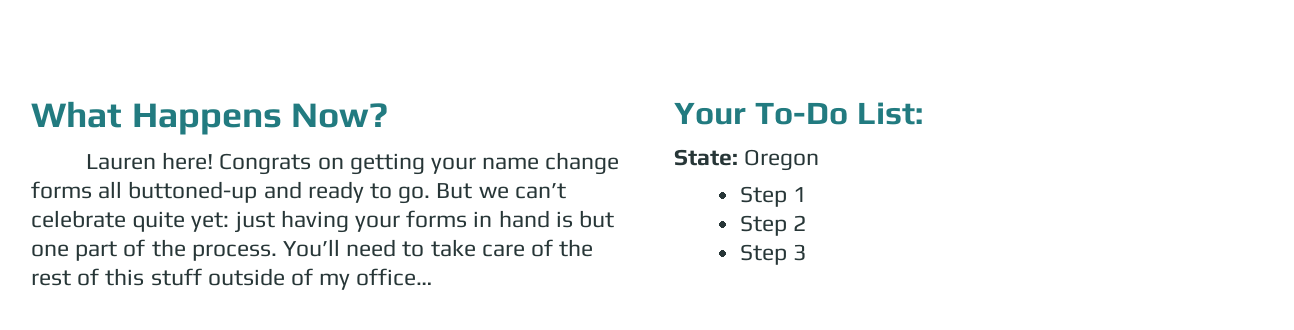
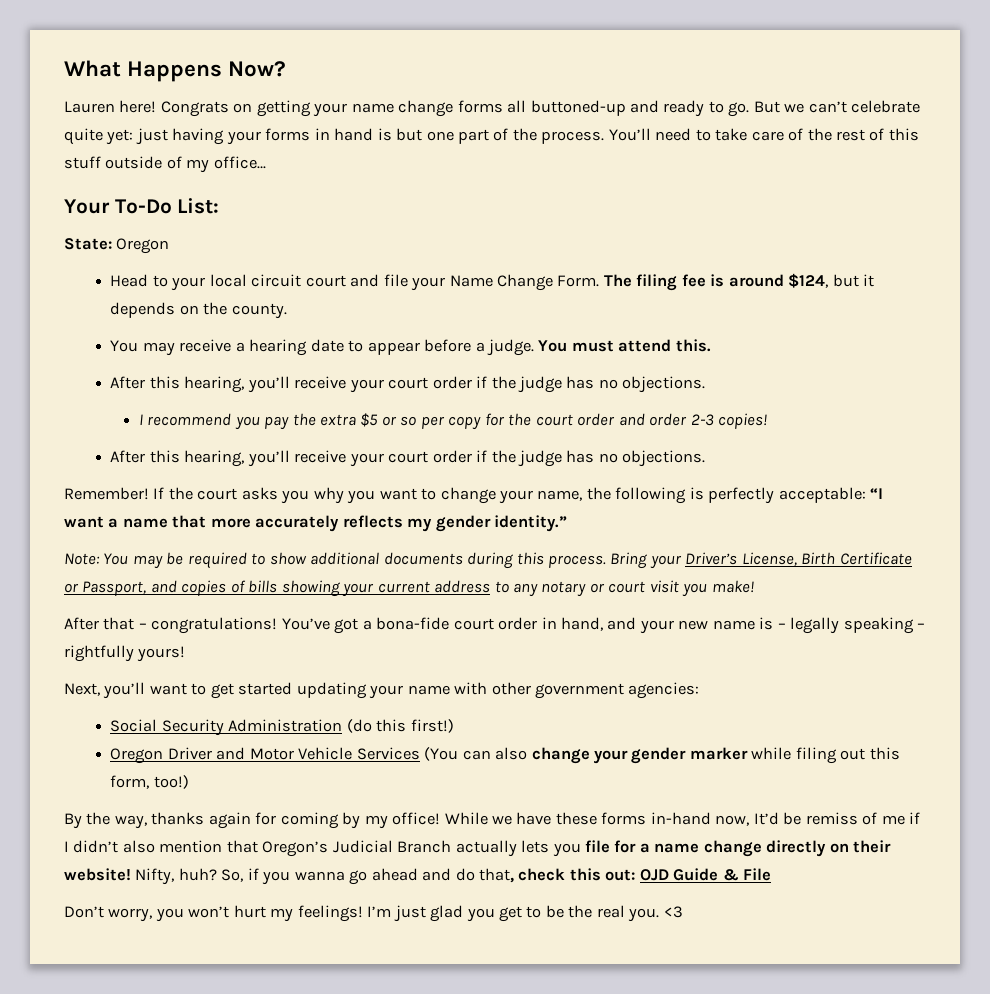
[739,186,807,207] [739,215,807,236] [739,244,807,265] Step 1 // Step 2 // Step 3 -> [110,273,875,291] [110,302,287,319] [110,339,711,356] [110,376,706,393] [138,413,767,430] [110,450,706,467] [64,487,884,504] [64,515,568,532] [64,552,912,569] [64,580,754,597] [64,617,926,634] [64,645,186,662] [64,682,700,699] [110,719,454,736] [110,747,900,764] [110,775,189,789] [64,812,921,829] [64,840,892,857] [64,868,772,885] [64,905,683,922] Head to your local circuit court and file your Name Change Form. The filing fee is around $124, but it depends on the county. // You may receive a hearing date to appear before a judge. You must attend this. // After this hearing, you’ll receive your court order if the judge has no objections. // I recommend you pay the extra $5 or so per copy for the court order and order 2-3 copies! // After this hearing, you’ll receive your court order if the judge has no objections. // Remember! If the court asks you why you want to change your name, the following is perfectly acceptable: “I want a name that more accurately reflects my gender identity.” // Note: You may be required to show additional documents during this process. Bring your Driver’s License, Birth Certificate or Passport, and copies of bills showing your current address to any notary or court visit you make! // After that – congratulations! You’ve got a bona-fide court order in hand, and your new name is – legally speaking – rightfully yours! // Next, you’ll want to get started updating your name with other government agencies: // Social Security Administration (do this first!) // Oregon Driver and Motor Vehicle Services (You can also change your gender marker while filing out this form, too!) // By the way, thanks again for coming by my office! While we have these forms in-hand now, It’d be remiss of me if I didn’t also mention that Oregon’s Judicial Branch actually lets you file for a name change directly on their website! Nifty, huh? So, if you wanna go ahead and do that, check this out: OJD Guide & File // Don’t worry, you won’t hurt my feelings! I’m just glad you get to be the real you. <3

